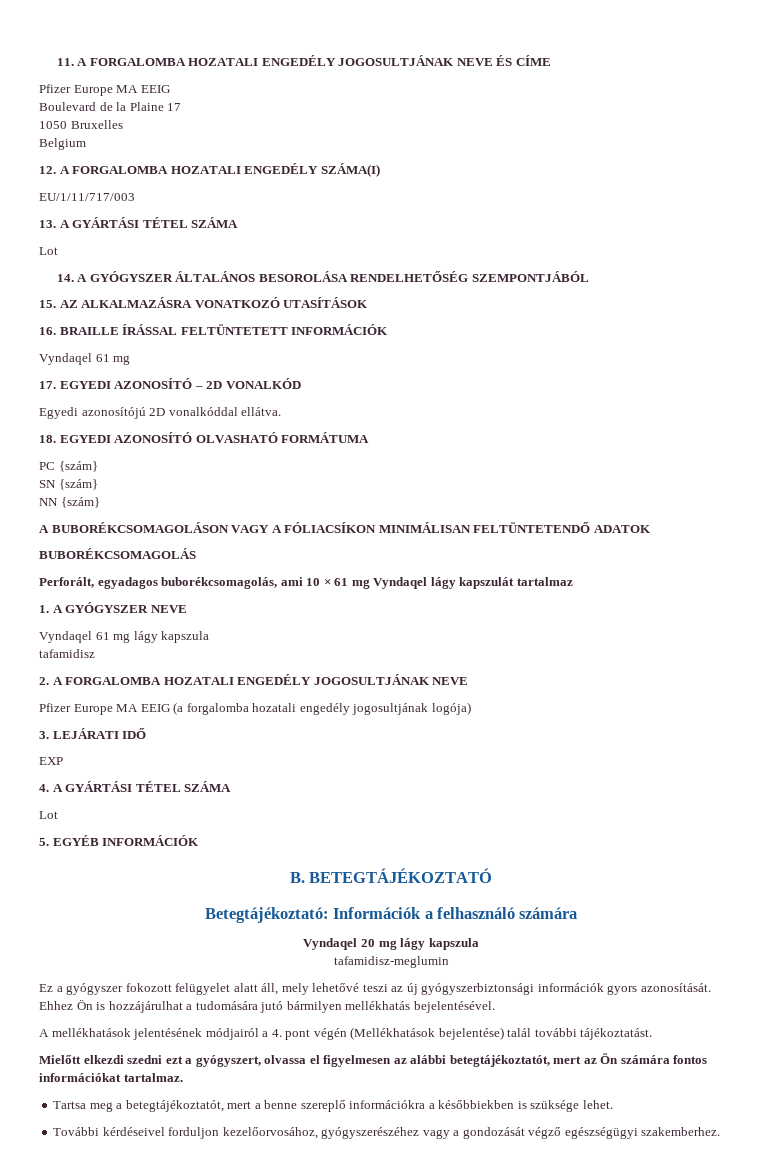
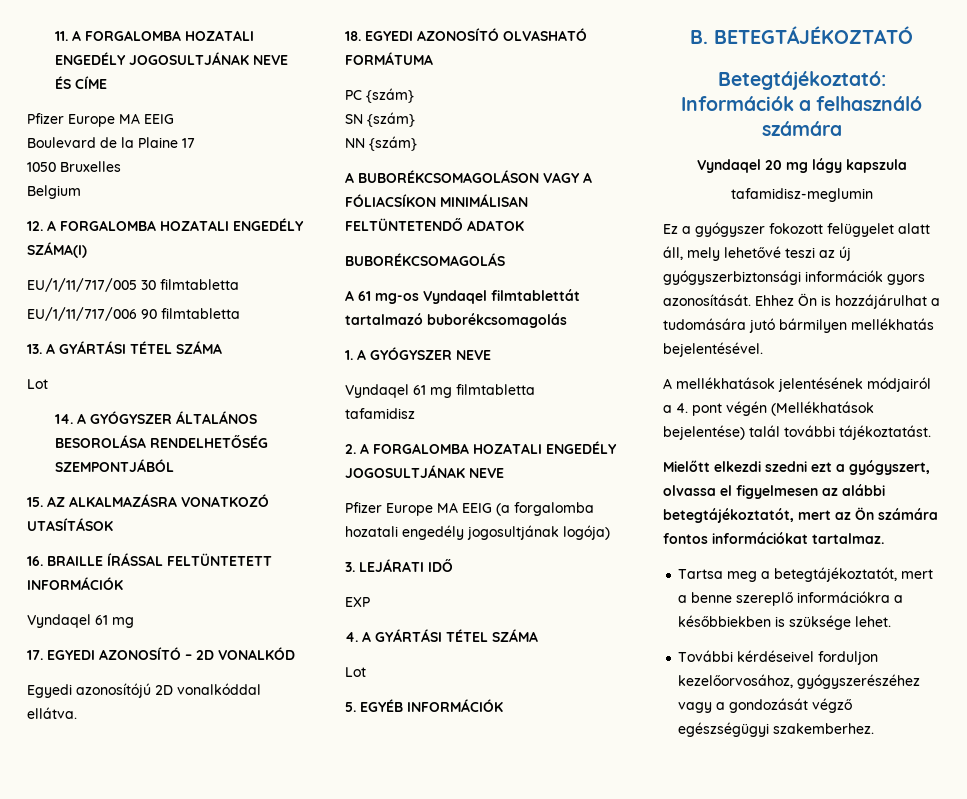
[39,193,135,201] EU/1/11/717/003 -> [27,278,239,292] [27,307,240,321] EU/1/11/717/005 30 filmtabletta // EU/1/11/717/006 90 filmtabletta
[39,577,573,589] Perforált, egyadagos buborékcsomagolás, ami 10 × 61 mg Vyndaqel lágy kapszulát tartalmaz -> [345,289,580,304] [345,313,567,328] A 61 mg-os Vyndaqel filmtablettát tartalmazó buborékcsomagolás
[133,631,210,643] lágy kapszula -> [456,384,535,395] filmtabletta

